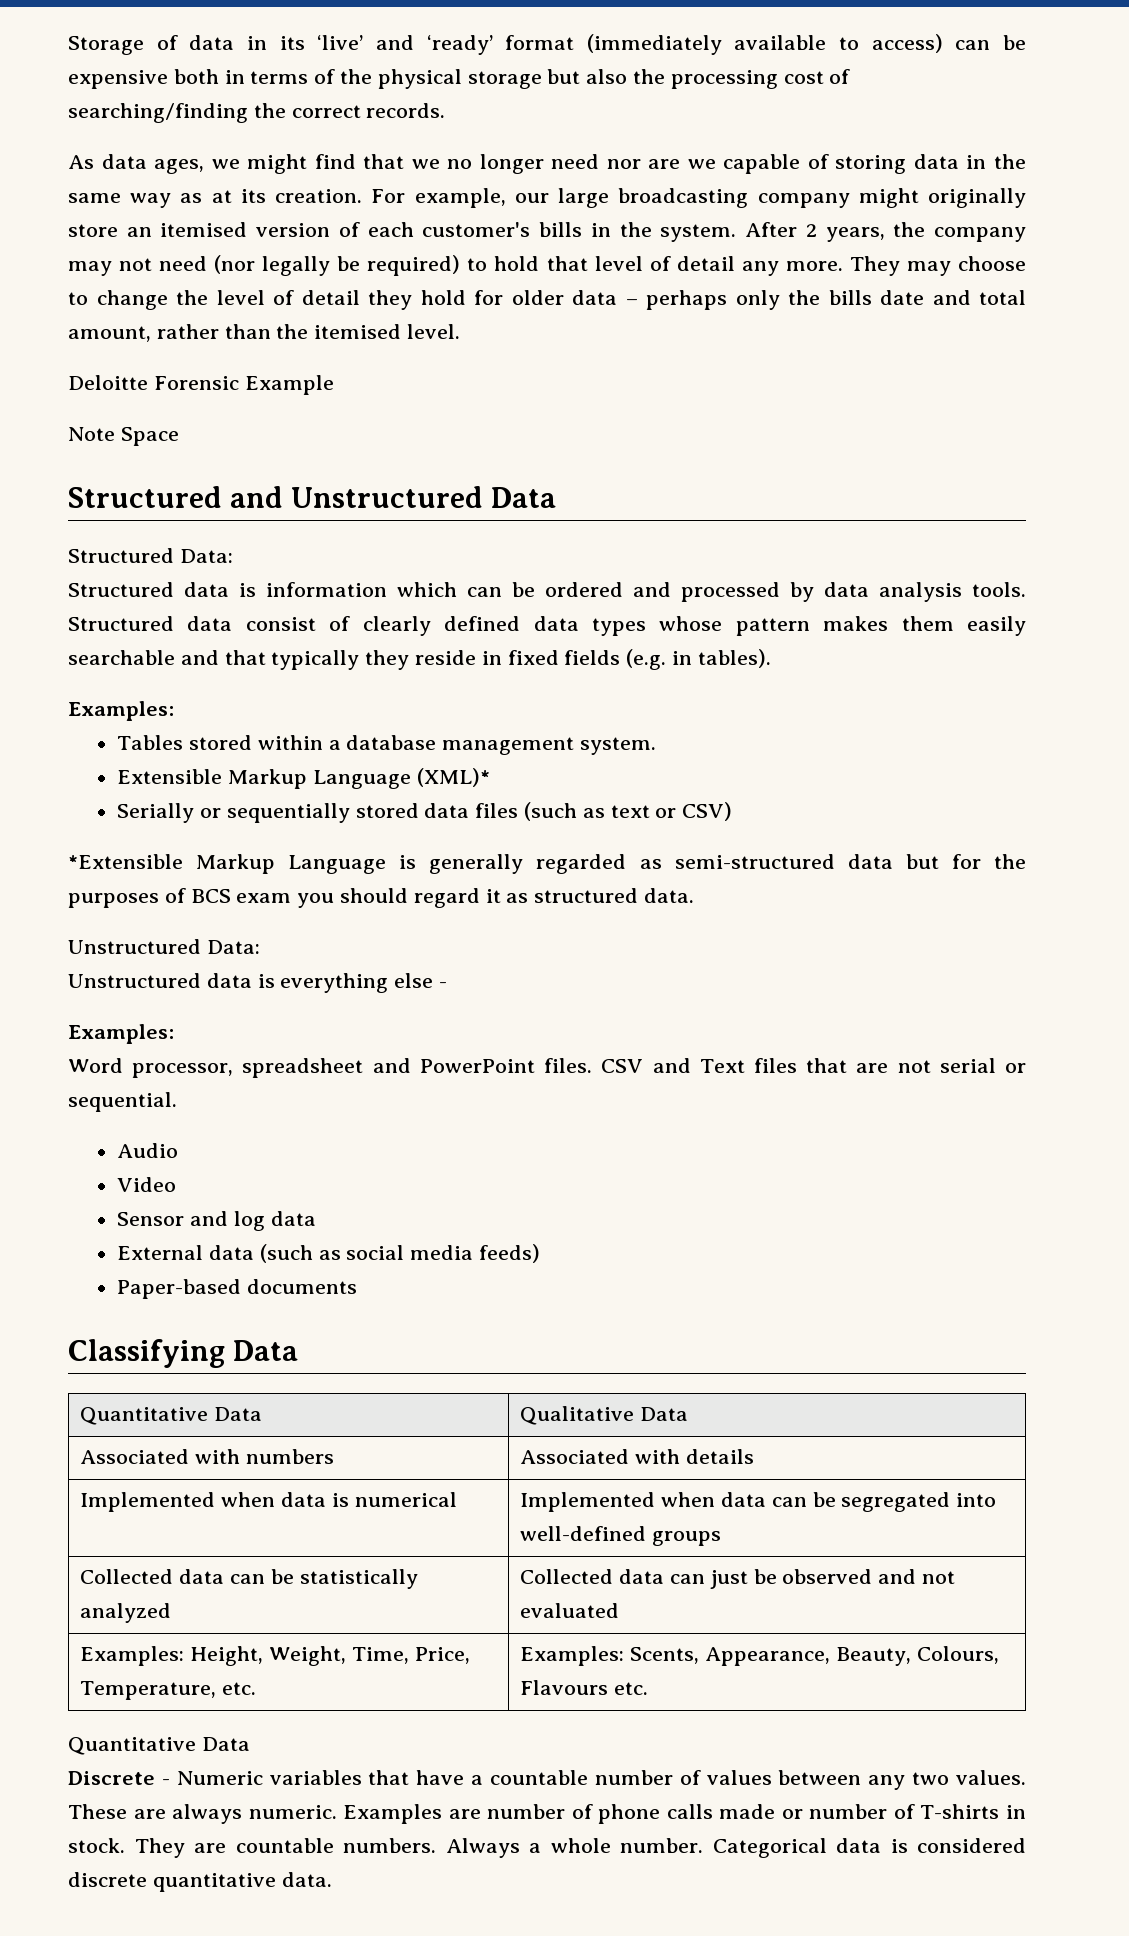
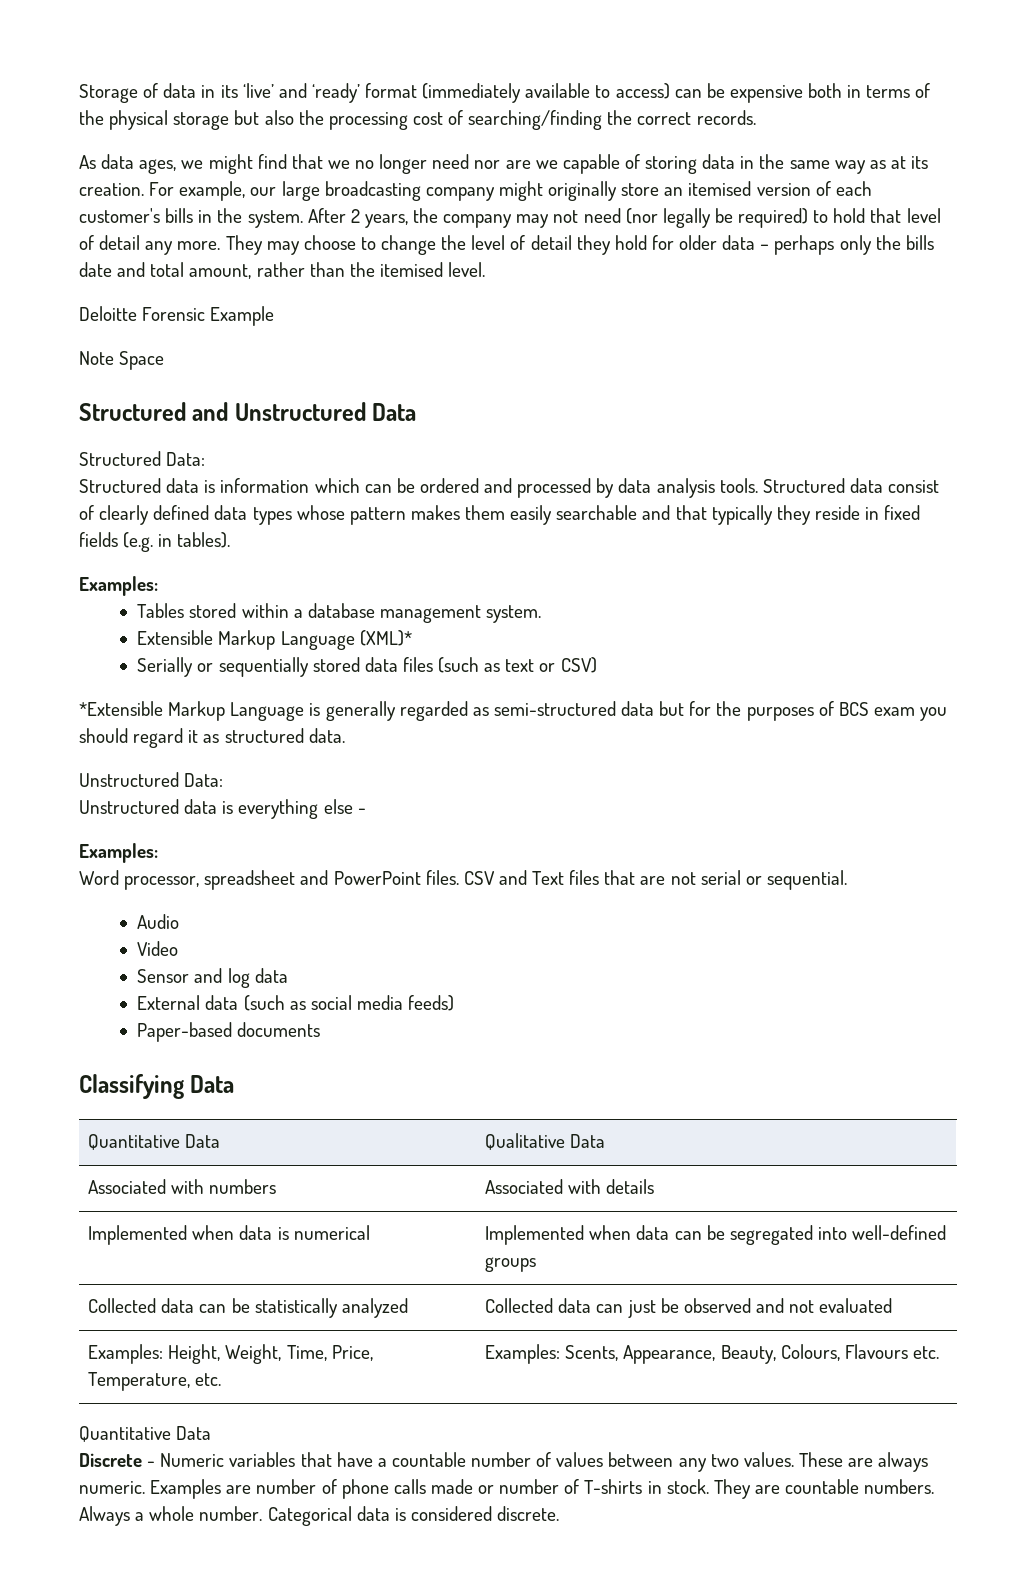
[68,1872,332,1892] discrete quantitative data. -> [497,1506,560,1521] discrete.

